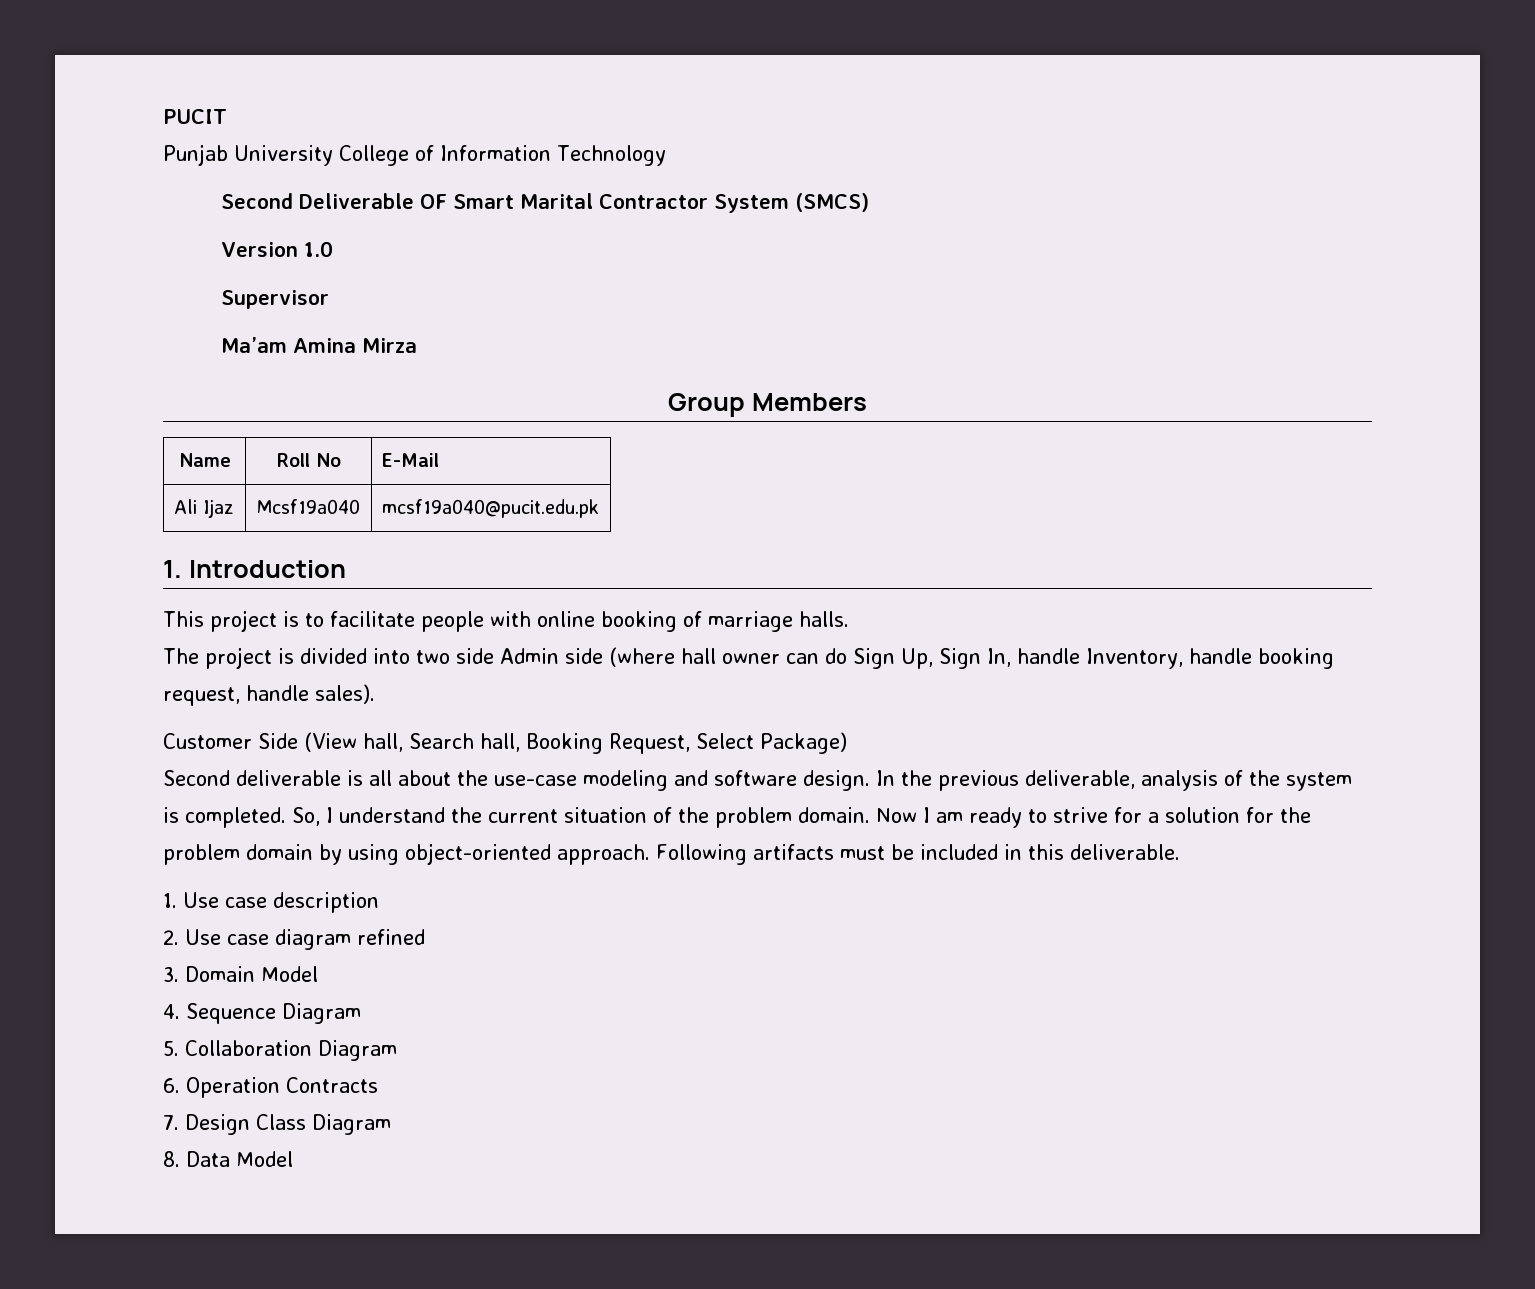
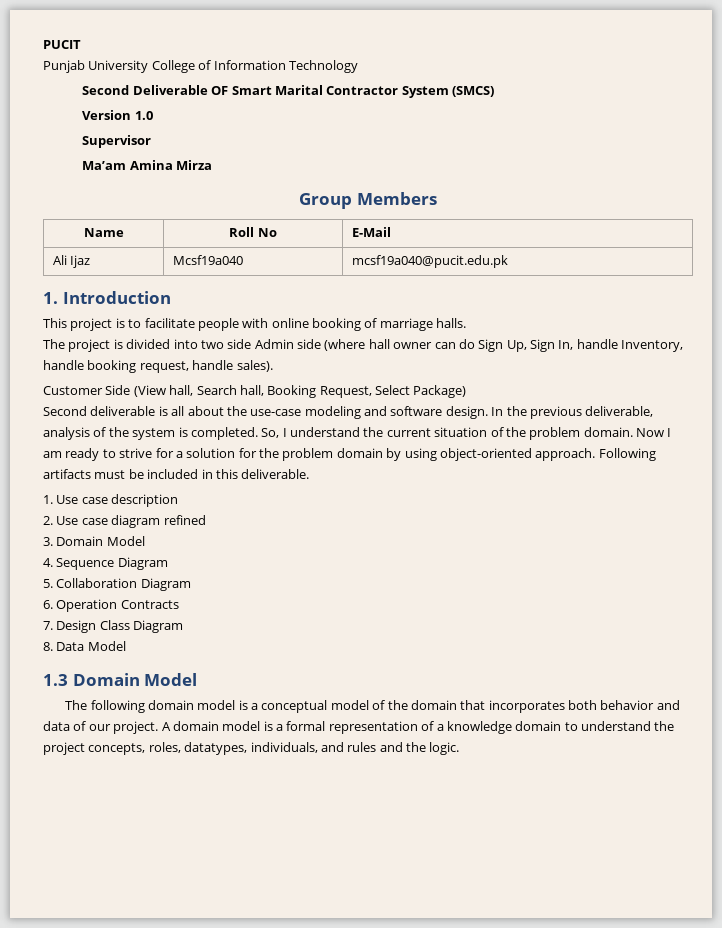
(293, 1159) none -> [43,673,198,686] [65,700,680,713] [43,721,675,734] [43,742,460,755] // 1.3 Domain Model // The following domain model is a conceptual model of the domain that incorporates both behavior and data of our project. A domain model is a formal representation of a knowledge domain to understand the project concepts, roles, datatypes, individuals, and rules and the logic.

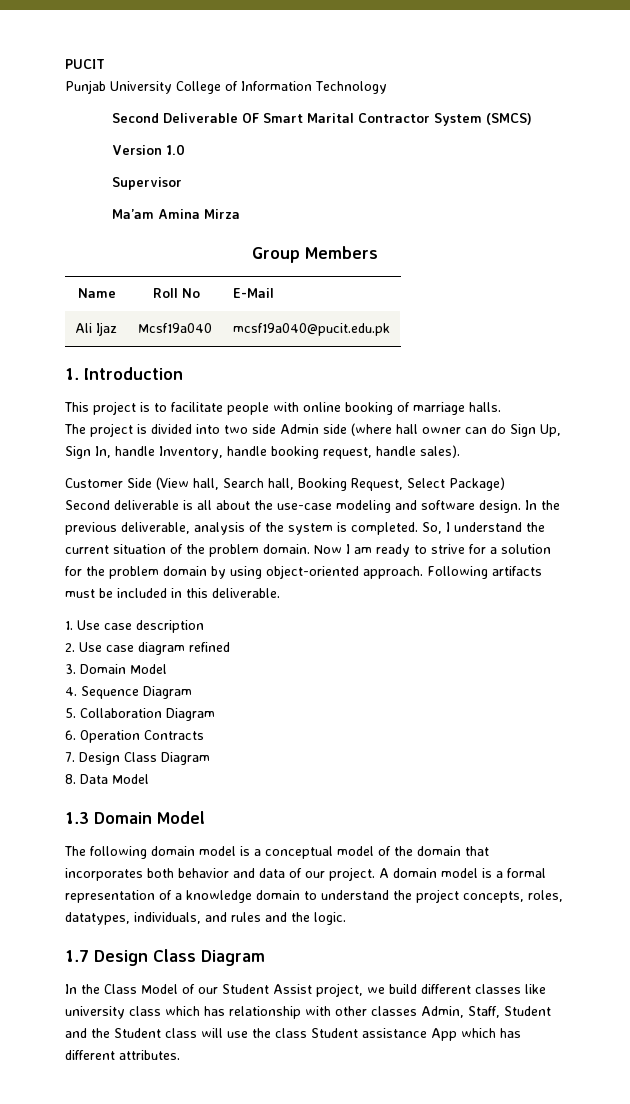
(460, 748) none -> [65,949,265,966] [65,983,546,997] [65,1006,551,1019] [65,1028,521,1041] [65,1050,180,1060] // 1.7 Design Class Diagram // In the Class Model of our Student Assist project, we build different classes like university class which has relationship with other classes Admin, Staff, Student and the Student class will use the class Student assistance App which has different attributes.

